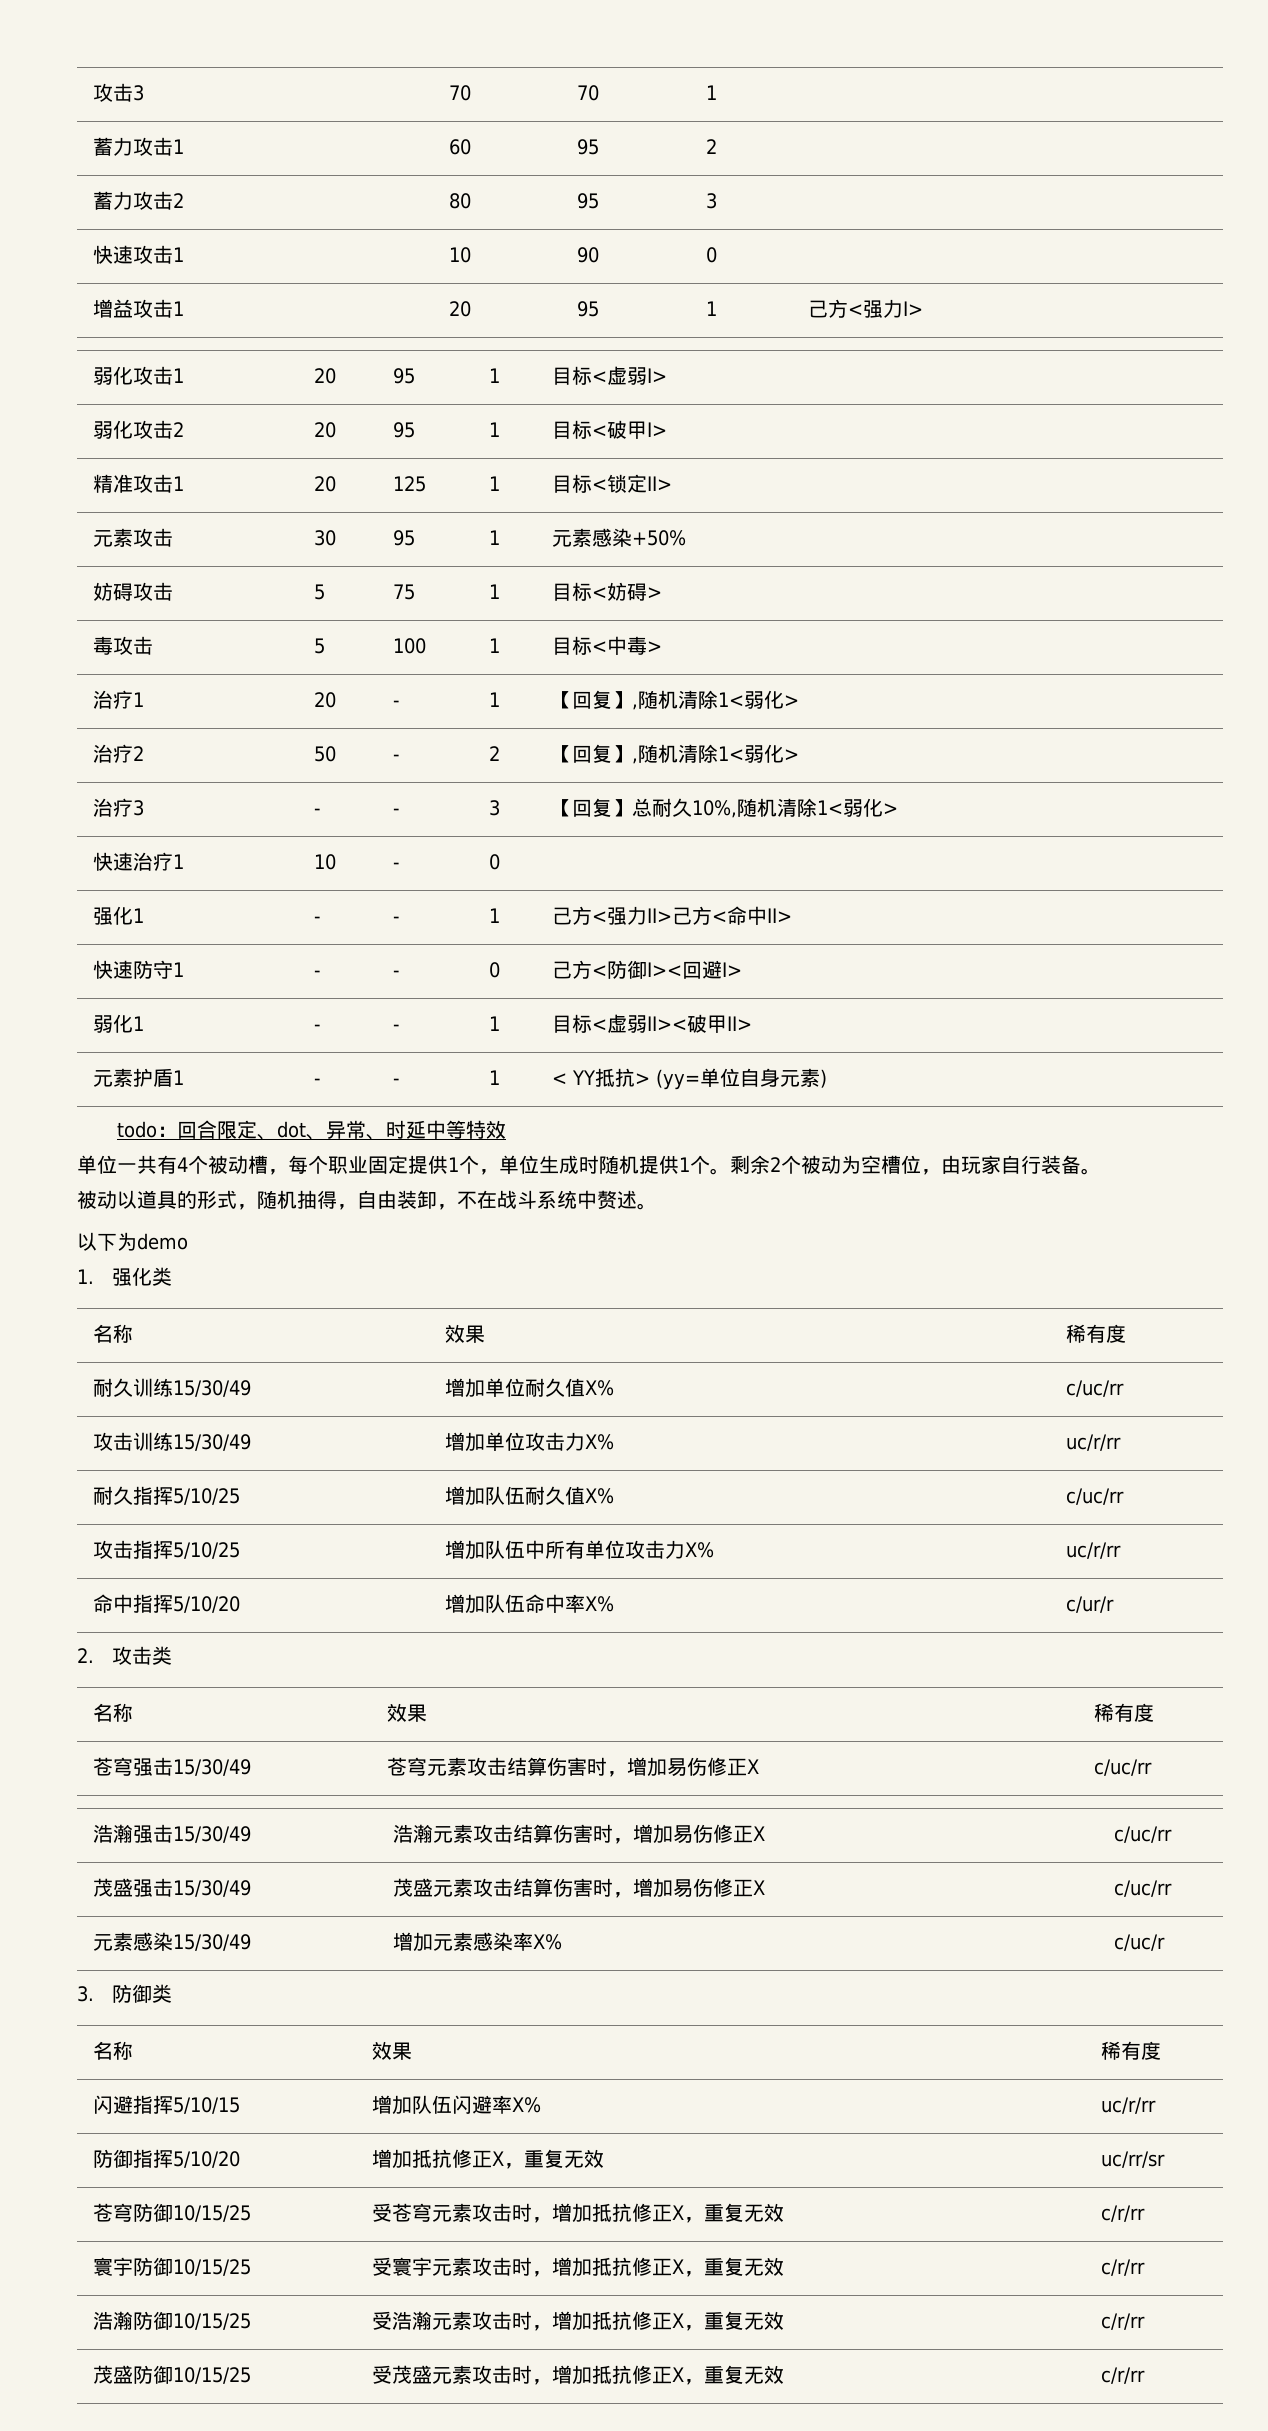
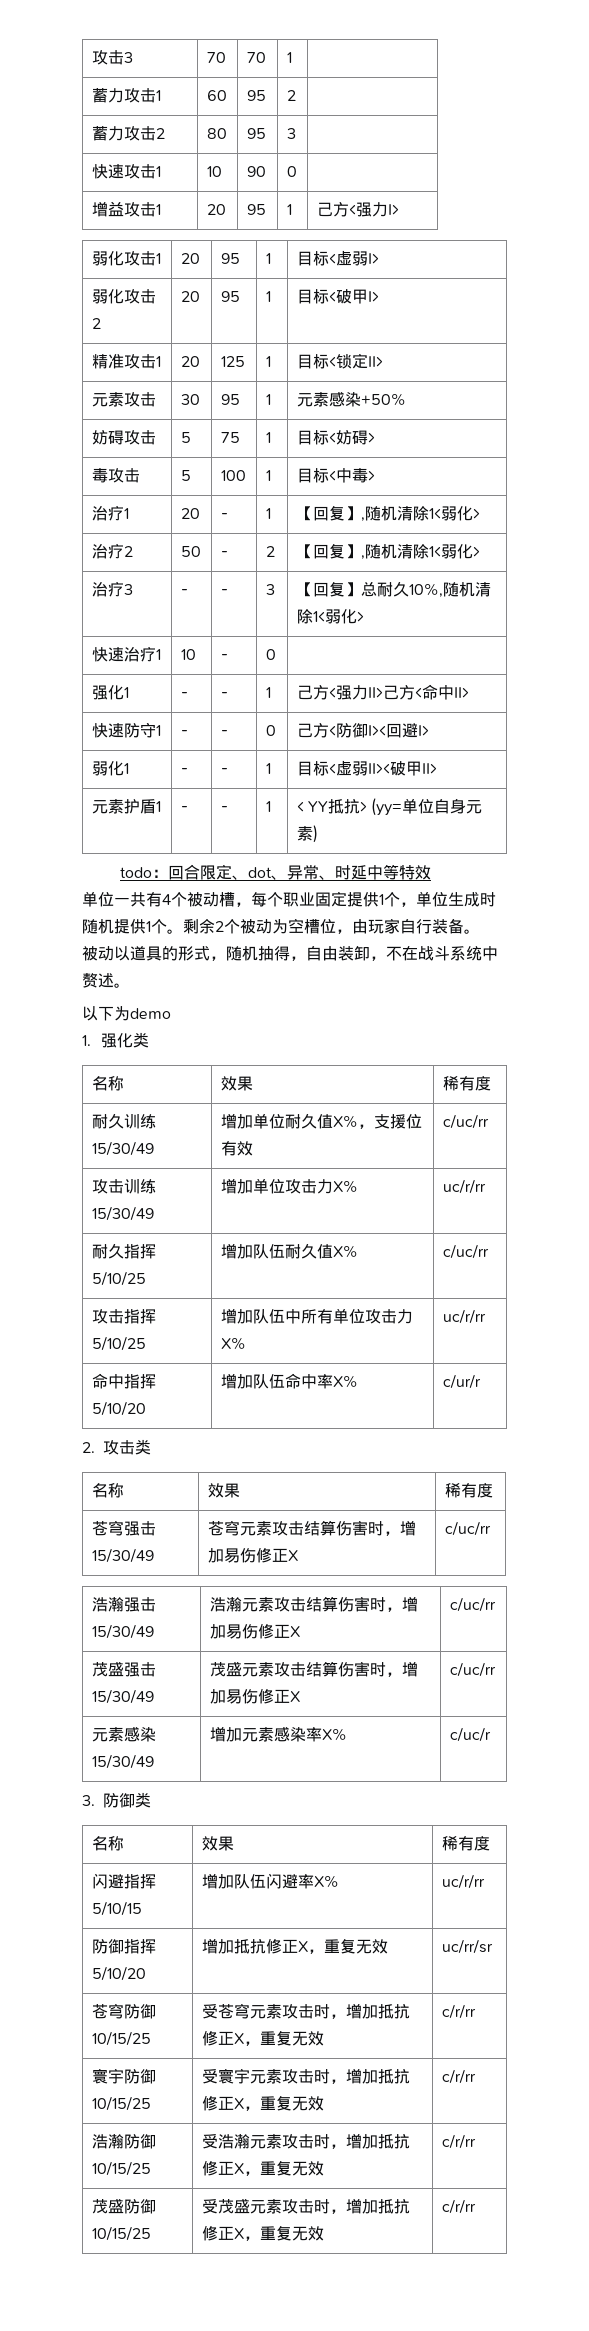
(614, 1388) none -> [357,1114,422,1129] [220,1141,253,1156] ，支援位有效

